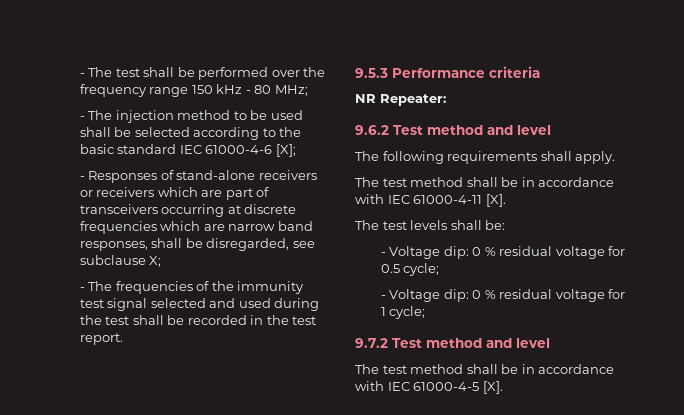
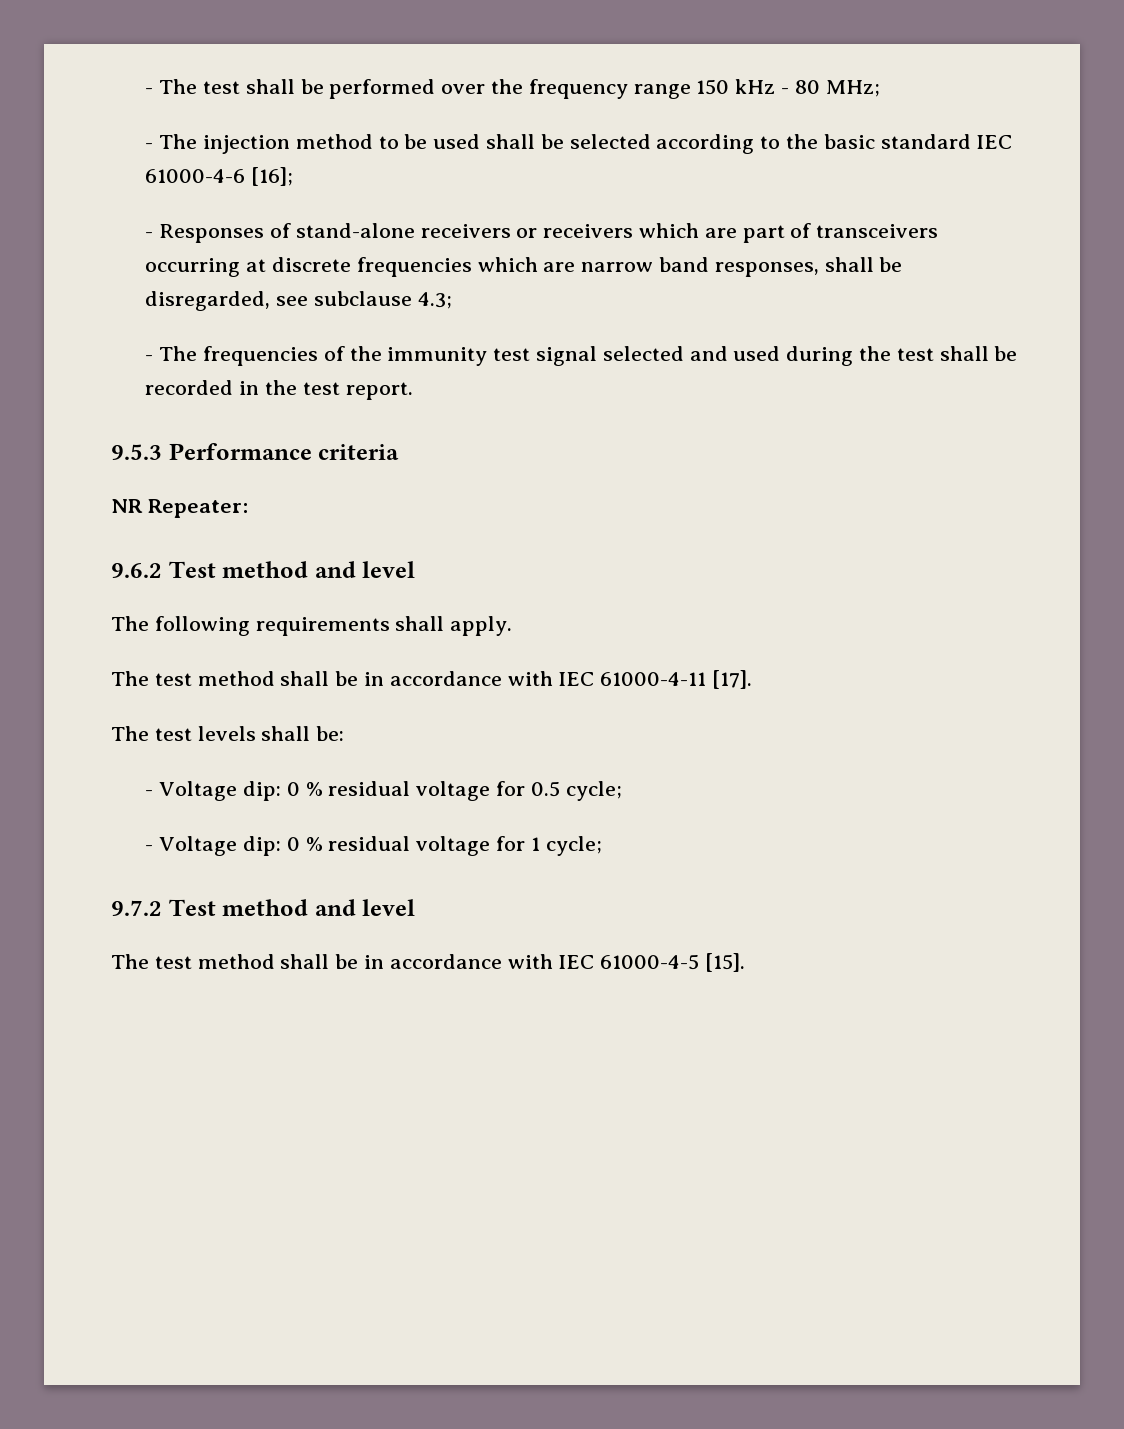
[275,144,296,157] [X]; -> [251,167,294,186] [16];
[149,256,162,267] X; -> [417,292,452,309] 4.3;
[485,194,506,207] [X]. -> [712,670,753,689] [17].
[482,381,503,394] [X]. -> [705,953,746,972] [15].

